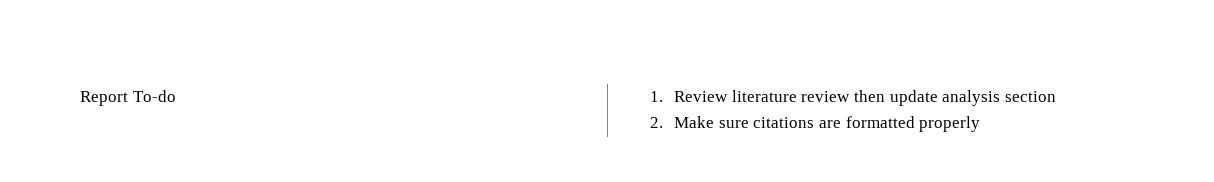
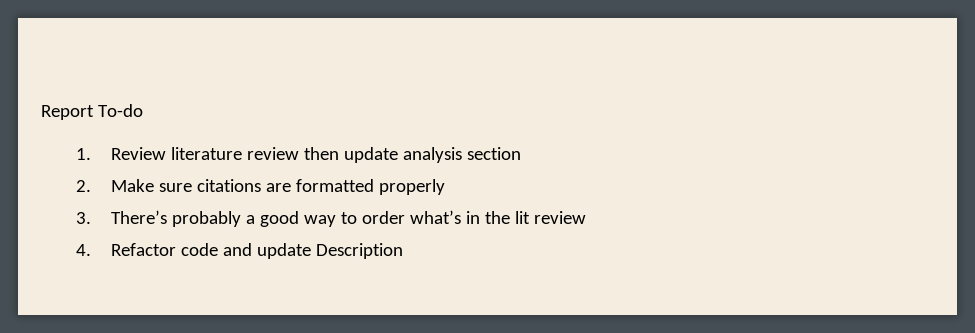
(981, 124) none -> [76,210,587,227] [76,243,404,259] // 3. There’s probably a good way to order what’s in the lit review // 4. Refactor code and update Description

